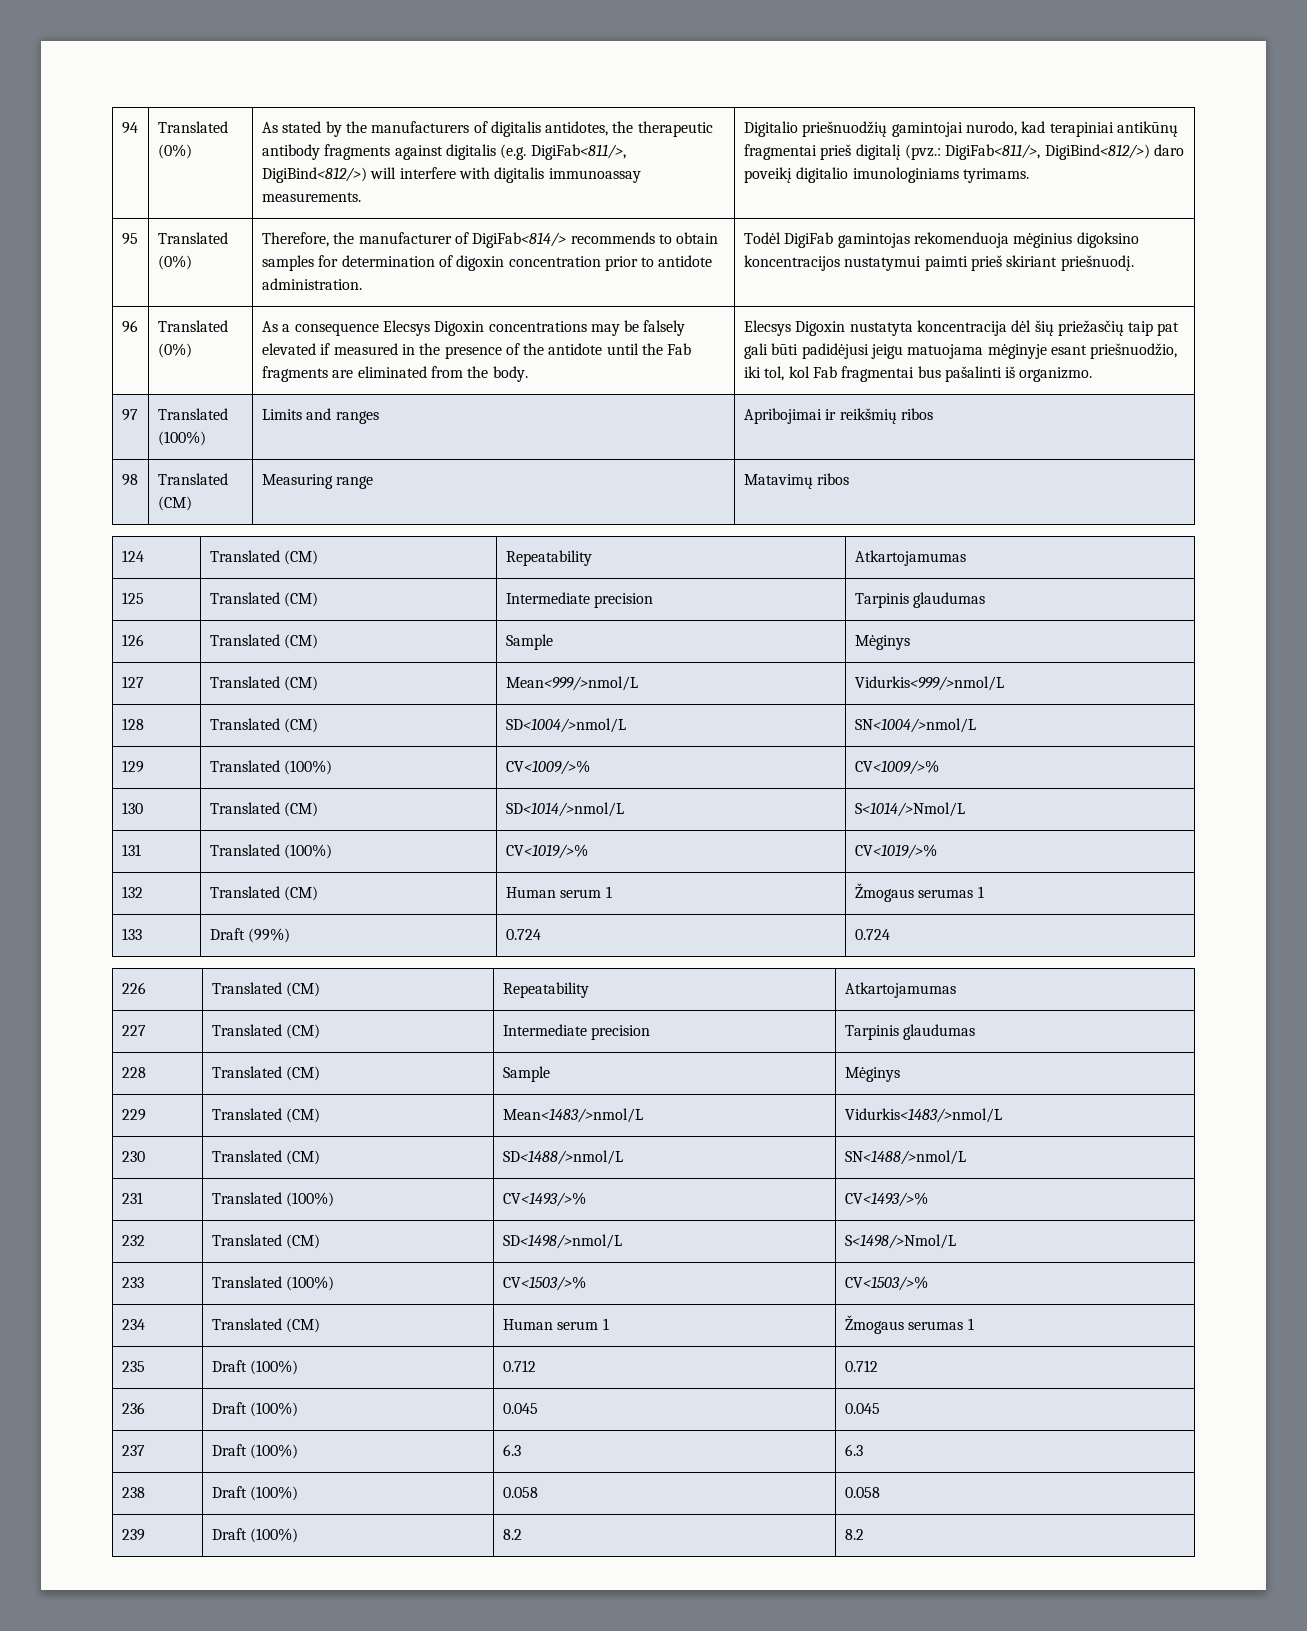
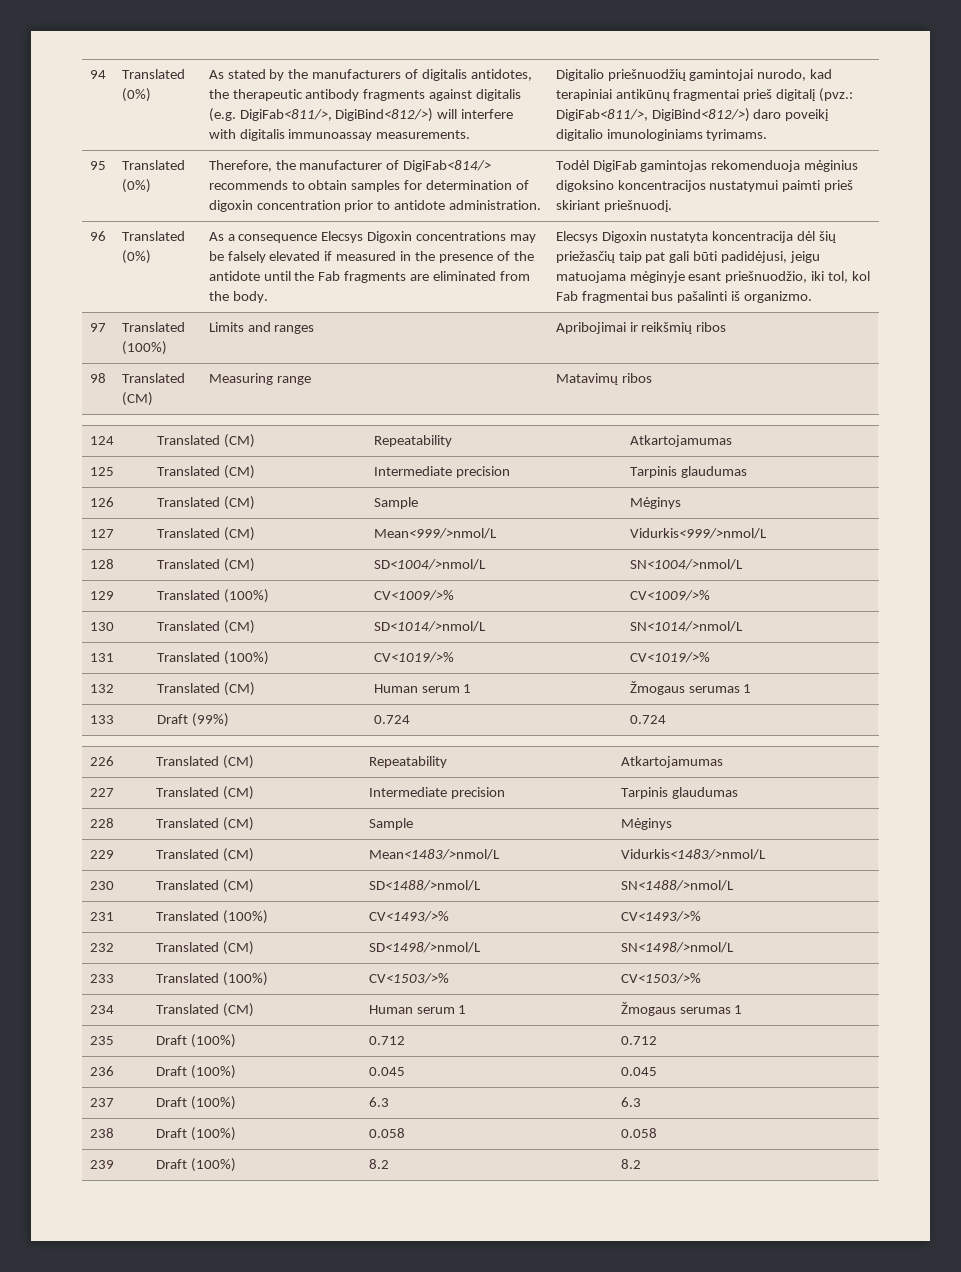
[801,343,869,359] padidėjusi -> [721,251,788,263] padidėjusi,
[854,802,965,817] S<1014/>Nmol/L -> [629,621,743,632] SN<1014/>nmol/L
[844,1234,956,1249] S<1498/>Nmol/L -> [620,942,734,953] SN<1498/>nmol/L

